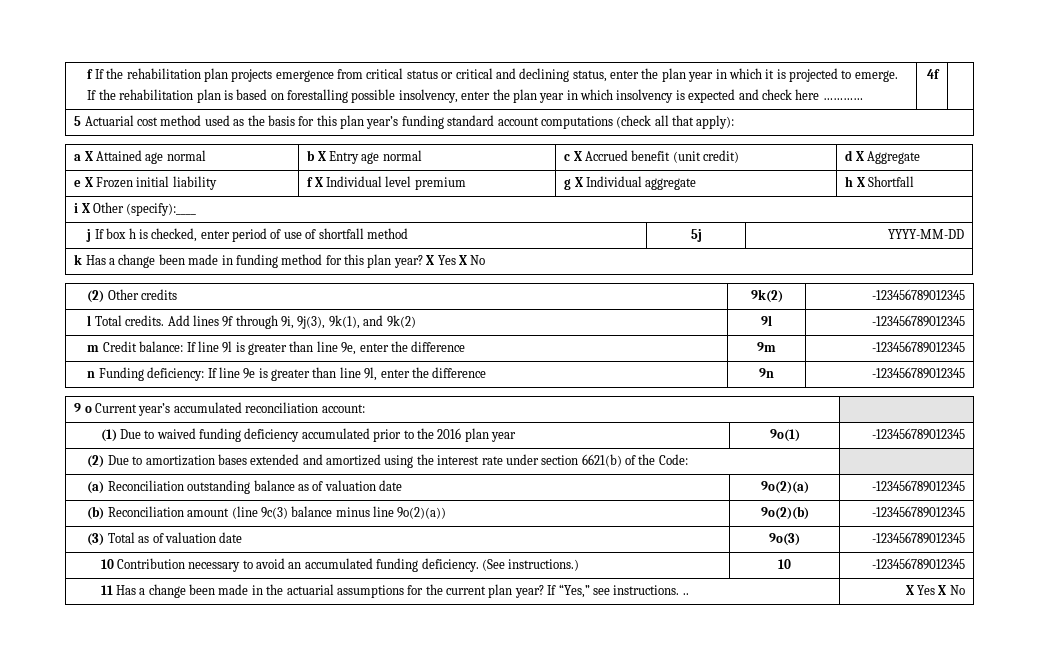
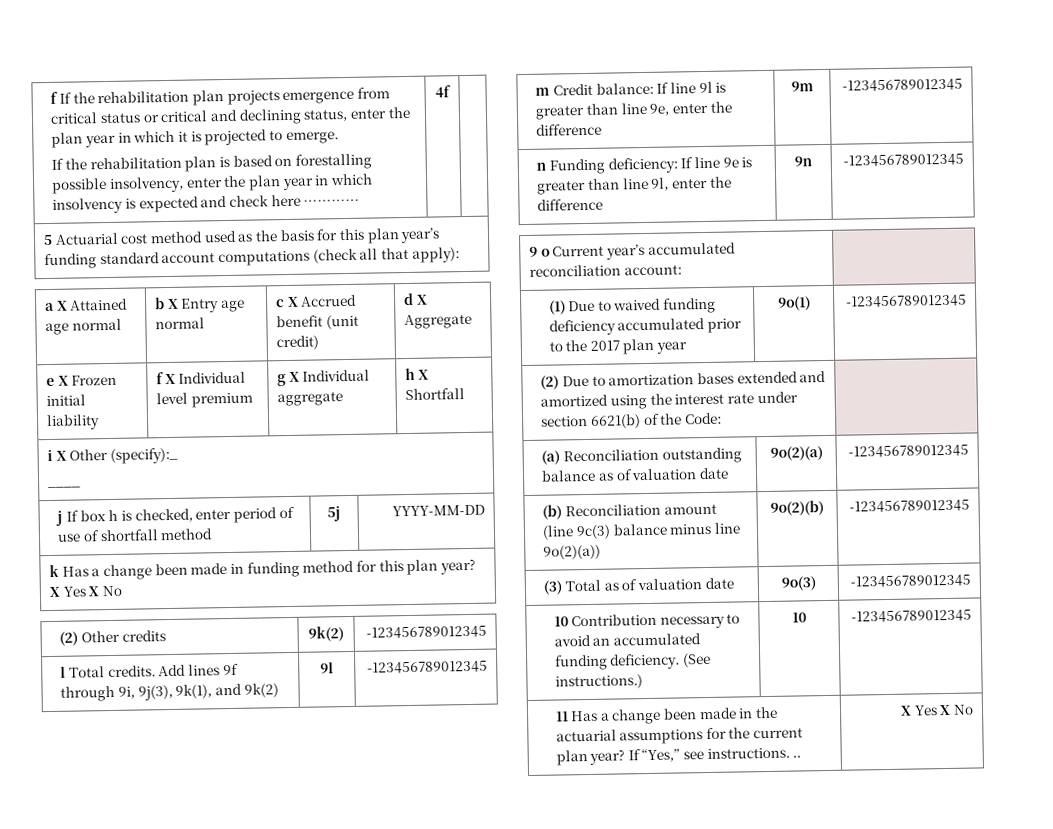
[126,203,197,216] (specify):____ -> [110,447,179,464] [47,486,82,489] (specify):_ // ____
[437,428,462,439] 2016 -> [589,340,620,351] 2017

